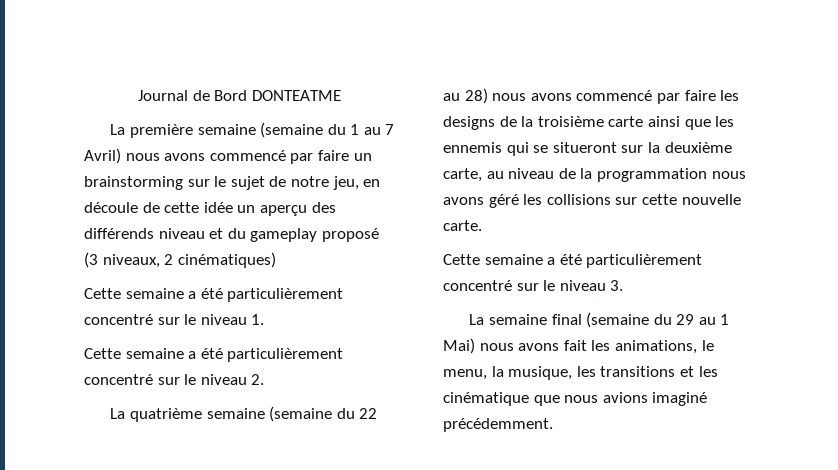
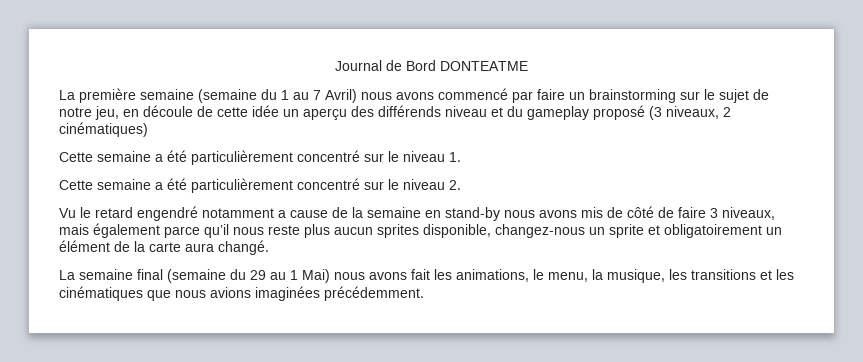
[110,406,378,422] [443,88,740,104] [443,116,735,130] [443,142,732,156] [443,168,746,182] [443,194,741,208] [443,220,482,231] [443,254,703,268] [443,280,624,291] La quatrième semaine (semaine du 22 au 28) nous avons commencé par faire les designs de la troisième carte ainsi que les ennemis qui se situeront sur la deuxième carte, au niveau de la programmation nous avons géré les collisions sur cette nouvelle carte. // Cette semaine a été particulièrement concentré sur le niveau 3. -> [59,206,775,221] [59,223,782,238] [59,240,269,255] Vu le retard engendré notamment a cause de la semaine en stand-by nous avons mis de côté de faire 3 niveaux, mais également parce qu’il nous reste plus aucun sprites disponible, changez-nous un sprite et obligatoirement un élément de la carte aura changé.
[443,392,529,406] cinématique -> [59,286,143,301] cinématiques
[652,392,708,406] imaginé -> [255,286,320,301] imaginées

